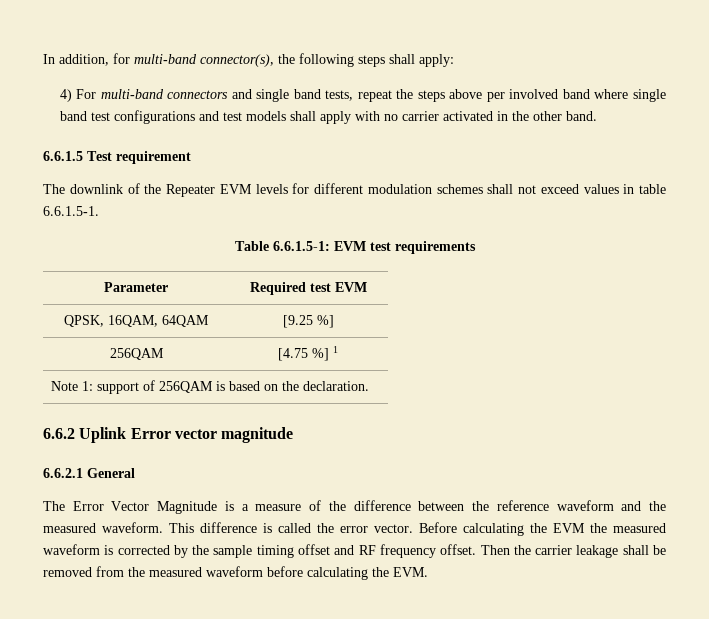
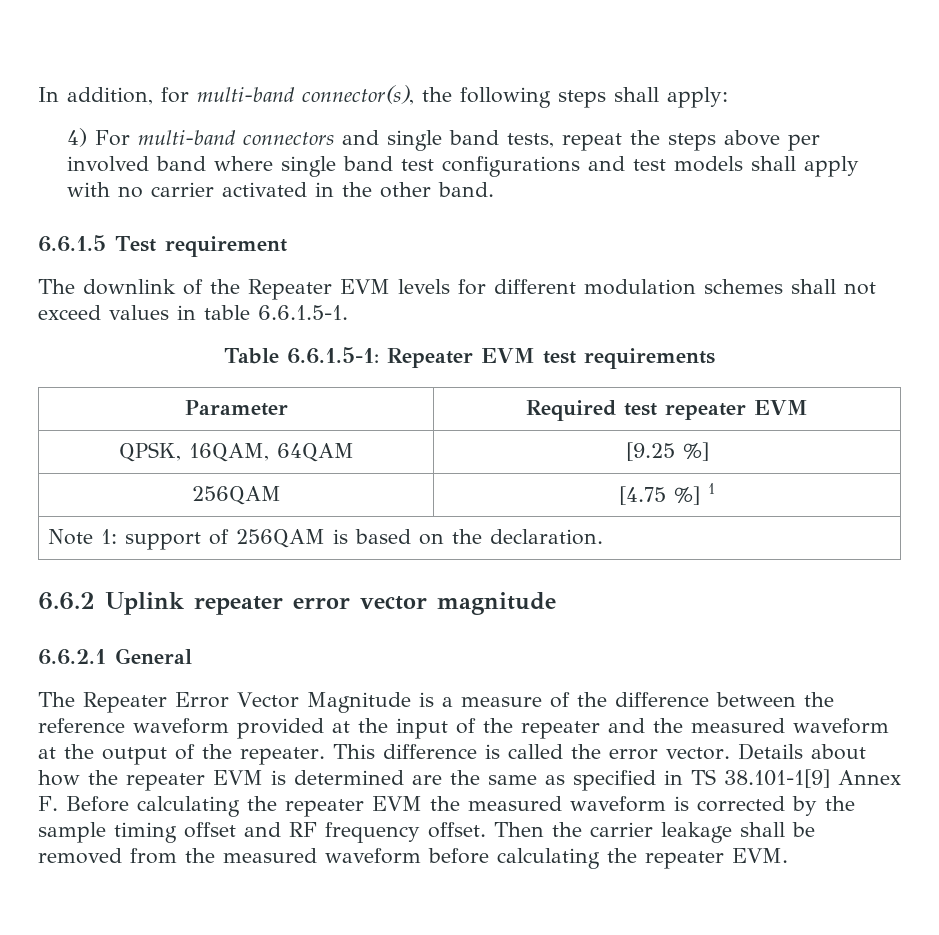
(330, 246) none -> [387,348,474,368] Repeater
(331, 287) none -> [665,403,746,420] repeater
[130,428,171,439] Error -> [194,596,350,615] repeater error
(65, 506) none -> [83,692,167,713] Repeater
[621,501,667,511] [43,522,163,533] and the measured waveform. -> [237,718,889,739] [38,744,325,765] provided at the input of the repeater and the measured waveform at the output of the repeater.
(413, 528) none -> [737,743,866,760] [38,769,901,791] [38,796,58,811] Details about how the repeater EVM is determined are the same as specified in TS 38.101-1[9] Annex F.
(547, 528) none -> [284,799,364,817] repeater
(389, 572) none -> [645,851,724,869] repeater

